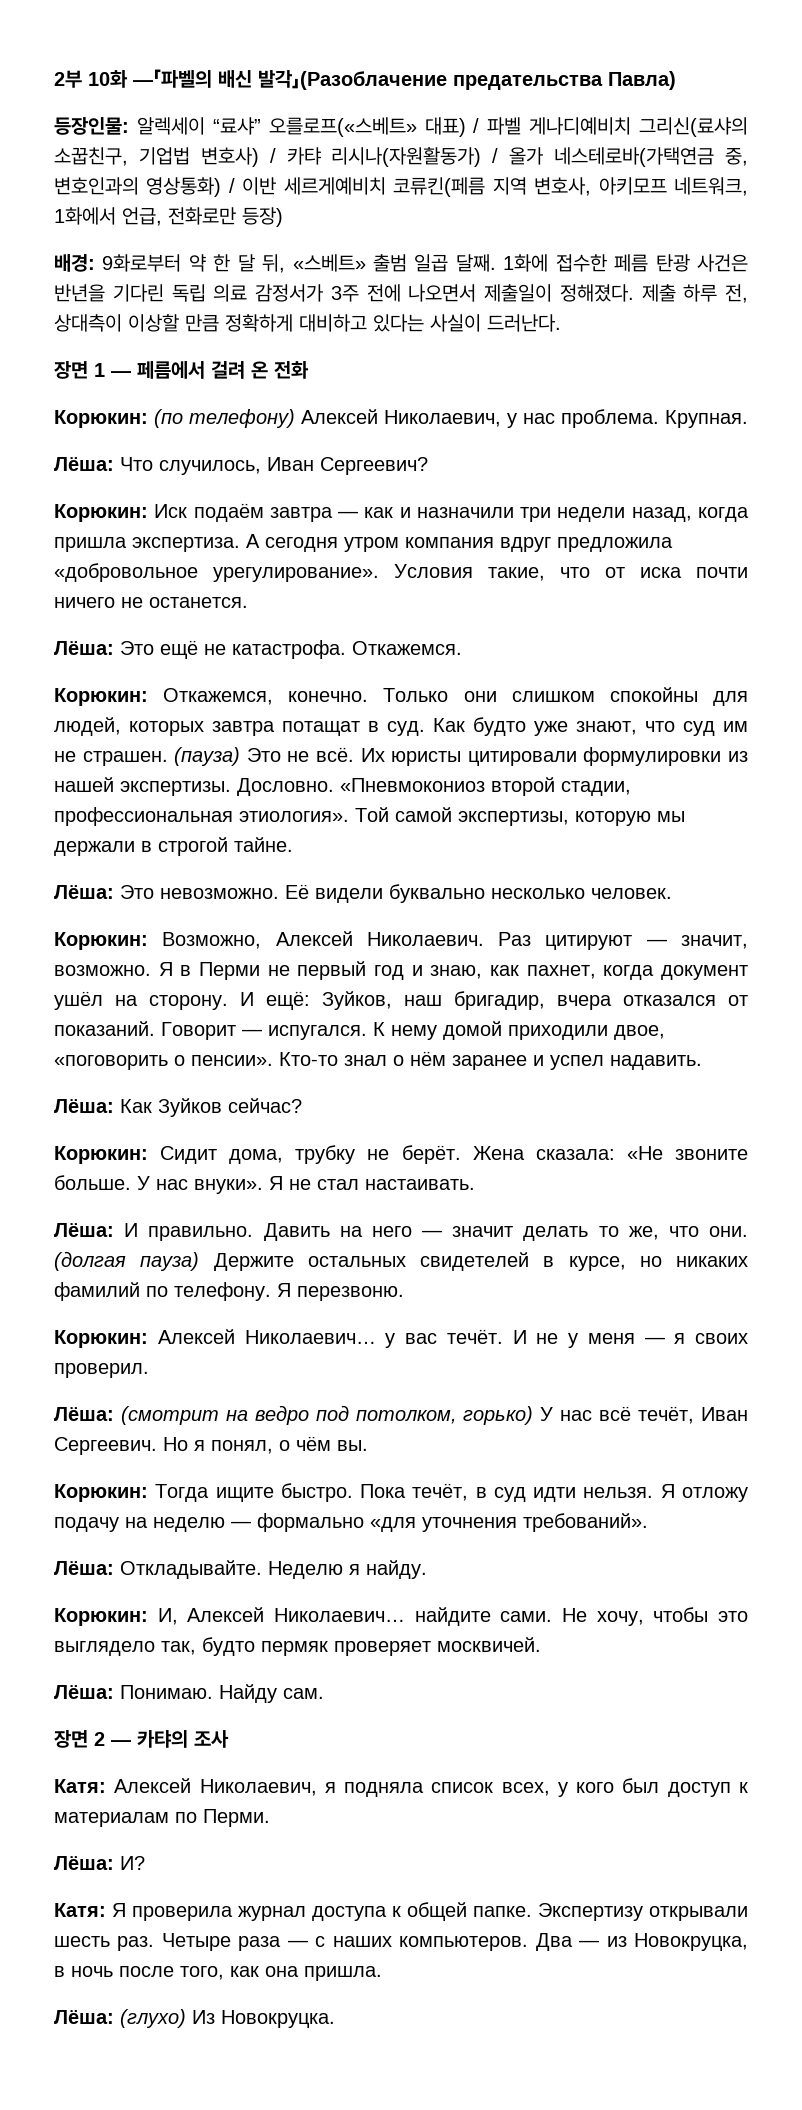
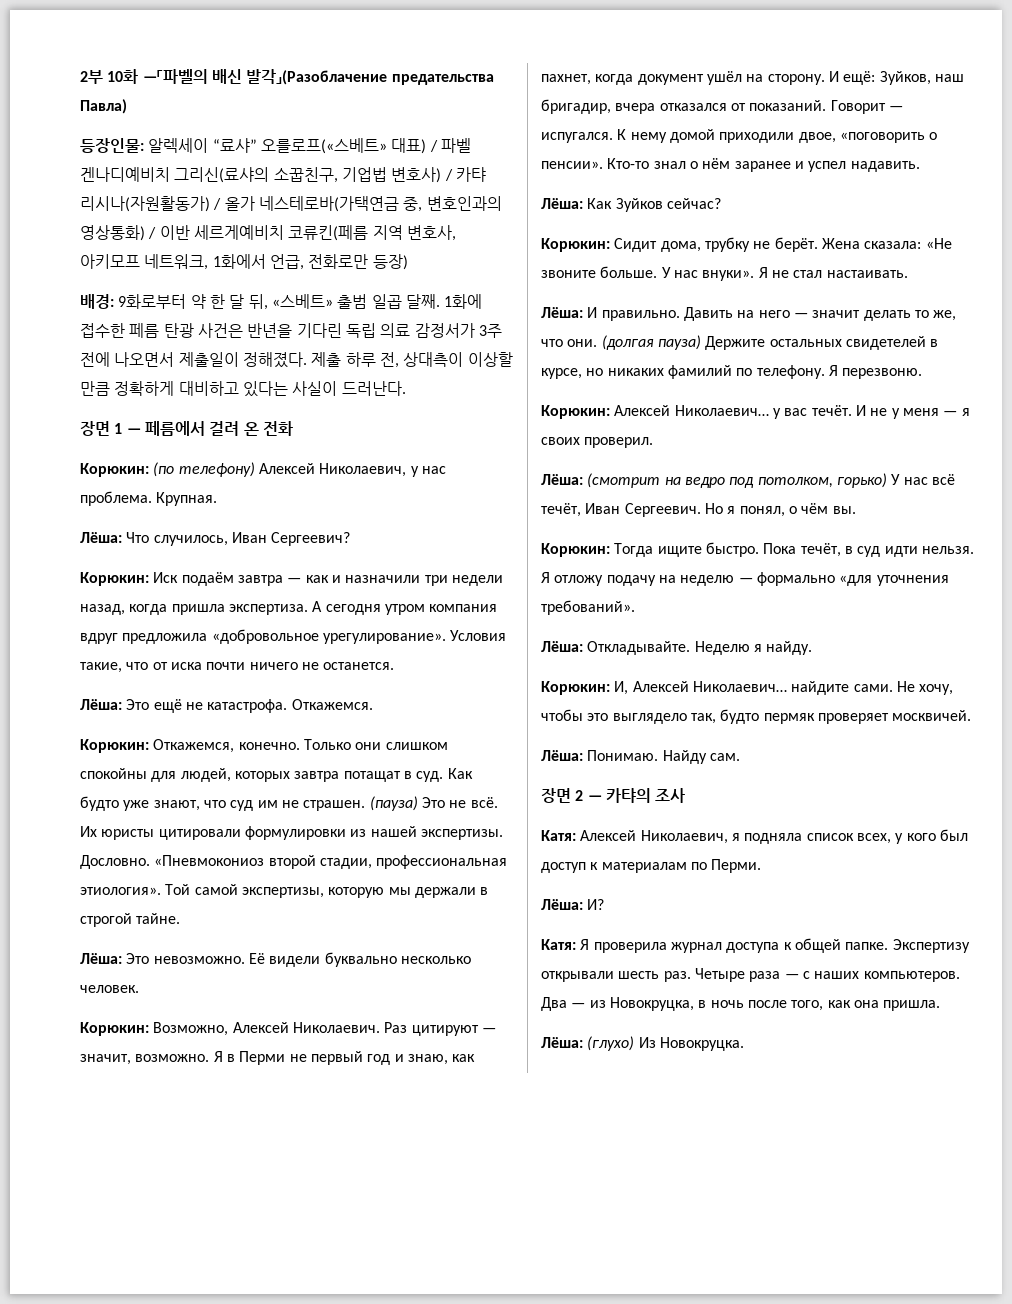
[529,117,632,135] 게나디예비치 -> [80,167,170,182] 겐나디예비치

